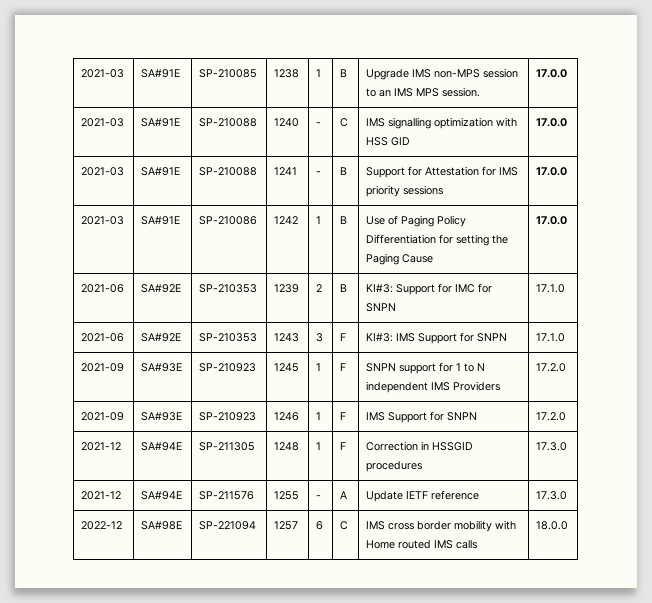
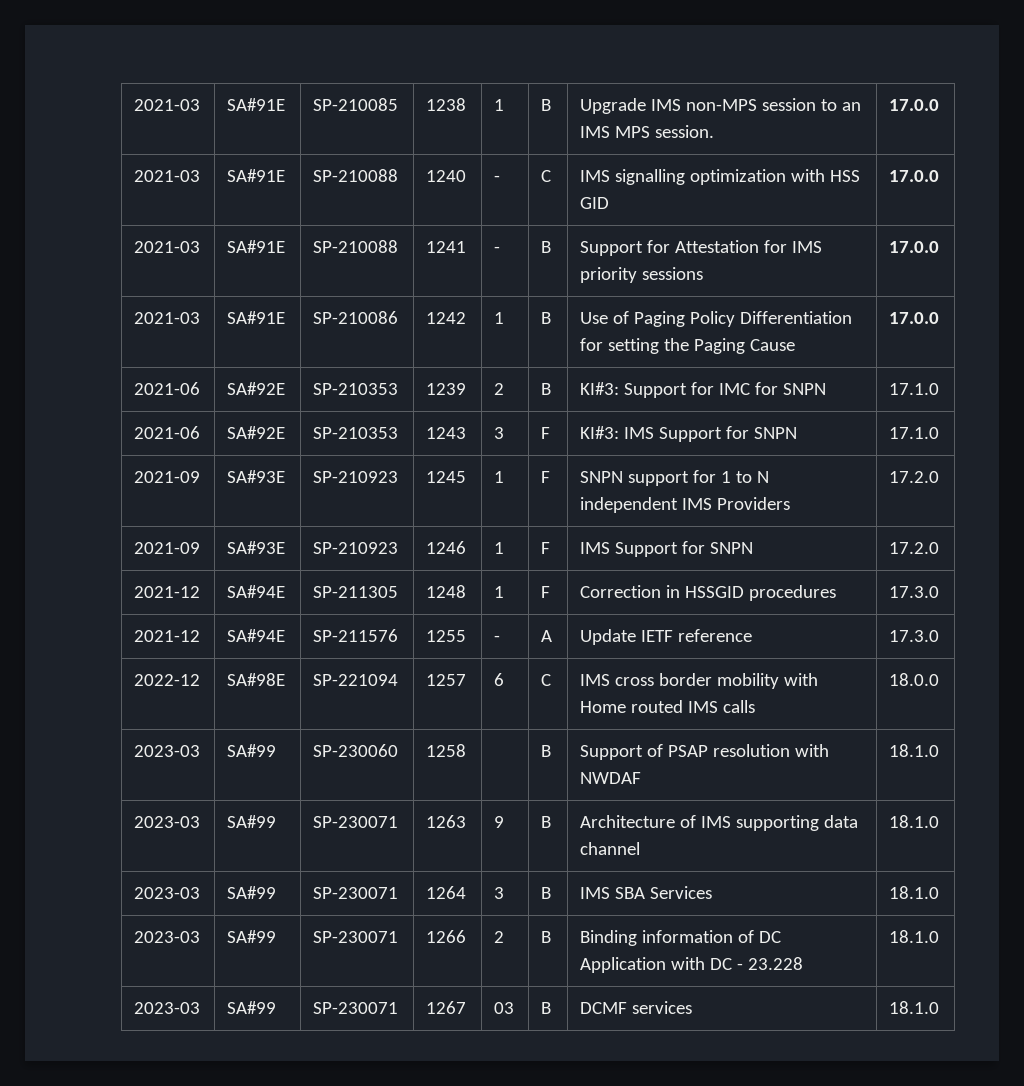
(569, 525) none -> [134,745,201,757] [227,744,277,757] [313,744,399,757] [426,744,467,757] [541,745,552,757] [580,744,830,760] [580,772,642,784] [889,744,940,757] [134,816,201,828] [227,815,277,828] [313,816,399,828] [426,815,467,828] [494,816,505,828] [541,816,552,828] [580,815,859,831] [580,842,641,855] [889,815,940,828] [134,887,201,899] [227,886,277,899] [313,887,399,899] [426,886,467,899] [494,887,505,899] [541,887,552,899] [580,886,713,899] [889,886,940,899] [134,931,201,943] [227,930,277,943] [313,931,399,943] [426,930,467,943] [494,931,505,943] [541,931,552,943] [580,930,782,946] [580,957,804,973] [889,930,940,943] [134,1002,201,1014] [227,1001,277,1014] [313,1002,399,1014] [426,1001,467,1014] [494,1002,515,1014] [541,1002,552,1014] [580,1001,693,1014] [889,1001,940,1014] // 2023-03 | SA#99 | SP-230060 | 1258 | | B | Support of PSAP resolution with NWDAF | 18.1.0 // 2023-03 | SA#99 | SP-230071 | 1263 | 9 | B | Architecture of IMS supporting data channel | 18.1.0 // 2023-03 | SA#99 | SP-230071 | 1264 | 3 | B | IMS SBA Services | 18.1.0 // 2023-03 | SA#99 | SP-230071 | 1266 | 2 | B | Binding information of DC Application with DC - 23.228 | 18.1.0 // 2023-03 | SA#99 | SP-230071 | 1267 | 03 | B | DCMF services | 18.1.0

